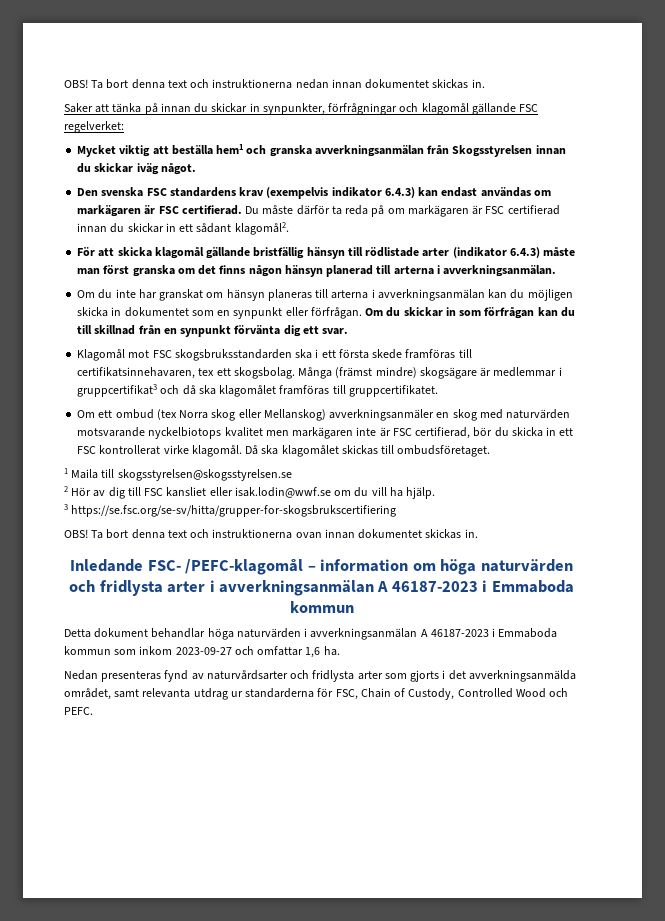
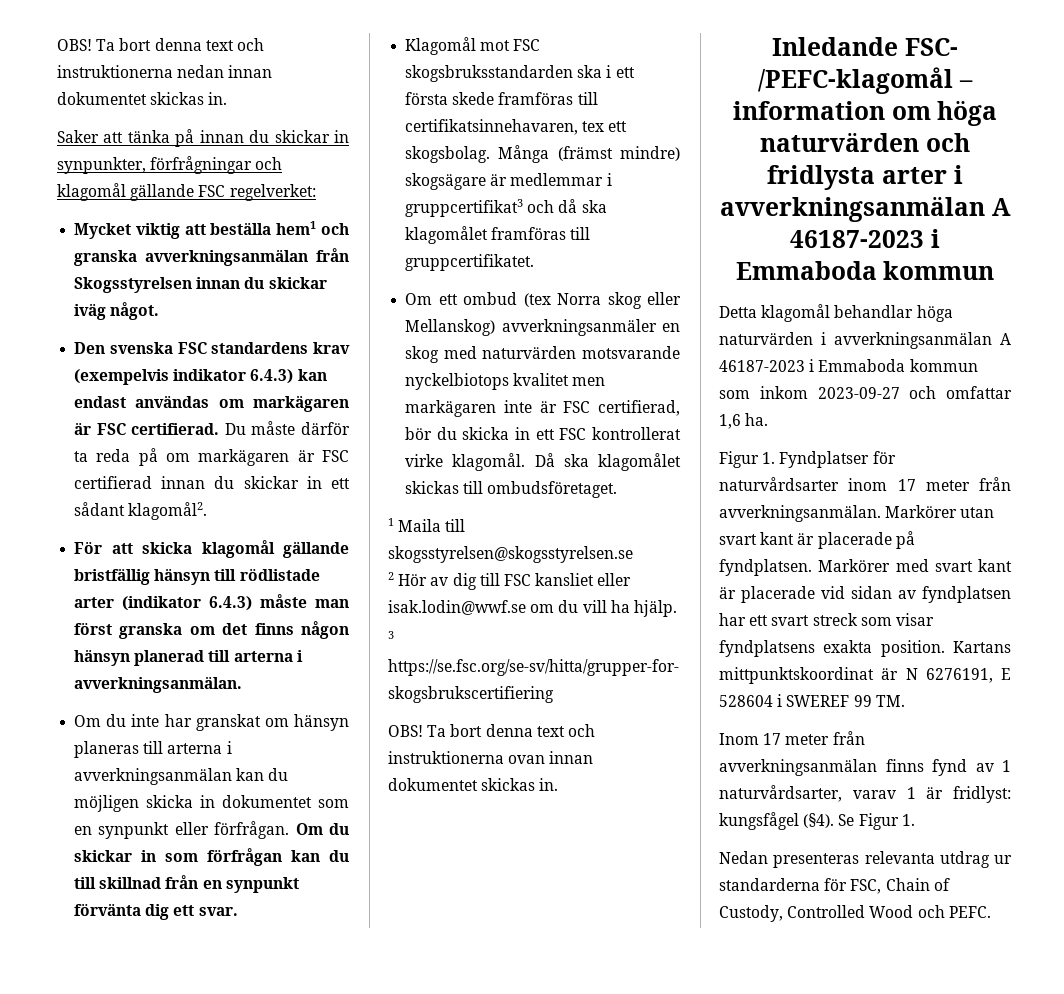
[94,628,149,638] dokument -> [761,304,831,322] klagomål
[64,670,576,682] [64,688,140,700] Nedan presenteras fynd av naturvårdsarter och fridlysta arter som gjorts i det avverkningsanmälda området, samt -> [719,451,896,468] [719,477,1011,491] [719,505,995,522] [719,531,915,549] [719,559,1012,576] [719,586,1011,603] [719,613,934,626] [719,640,1011,657] [719,667,1011,684] [719,694,905,707] [719,731,865,745] [719,759,1011,776] [719,785,1011,803] [719,812,915,830] [719,851,860,868] Figur 1. Fyndplatser för naturvårdsarter inom 17 meter från avverkningsanmälan. Markörer utan svart kant är placerade på fyndplatsen. Markörer med svart kant är placerade vid sidan av fyndplatsen har ett svart streck som visar fyndplatsens exakta position. Kartans mittpunktskoordinat är N 6276191, E 528604 i SWEREF 99 TM. // Inom 17 meter från avverkningsanmälan finns fynd av 1 naturvårdsarter, varav 1 är fridlyst: kungsfågel (§4). Se Figur 1. // Nedan presenteras

